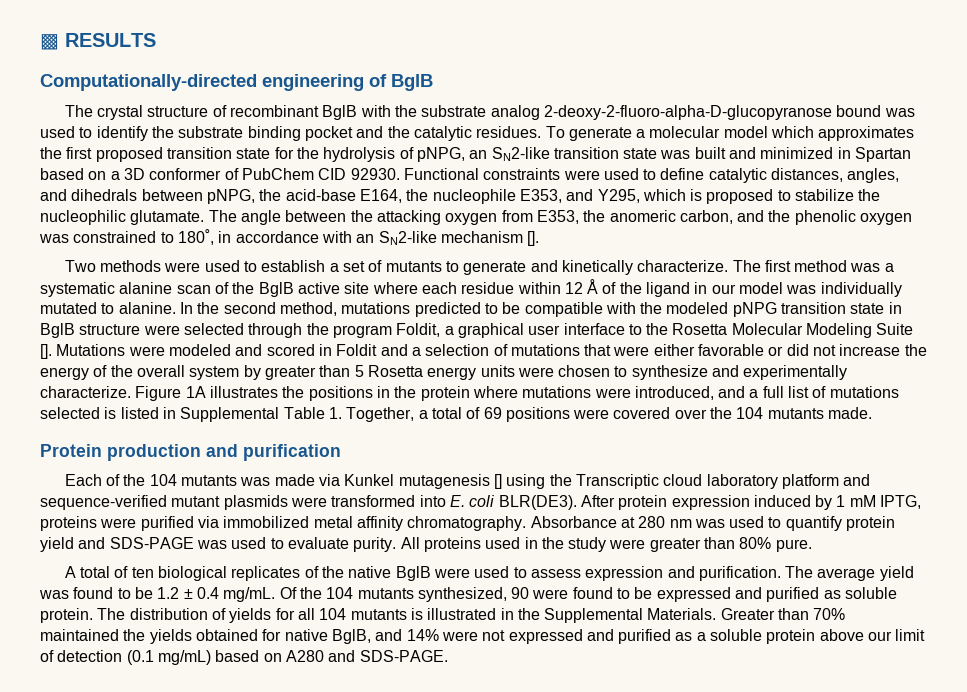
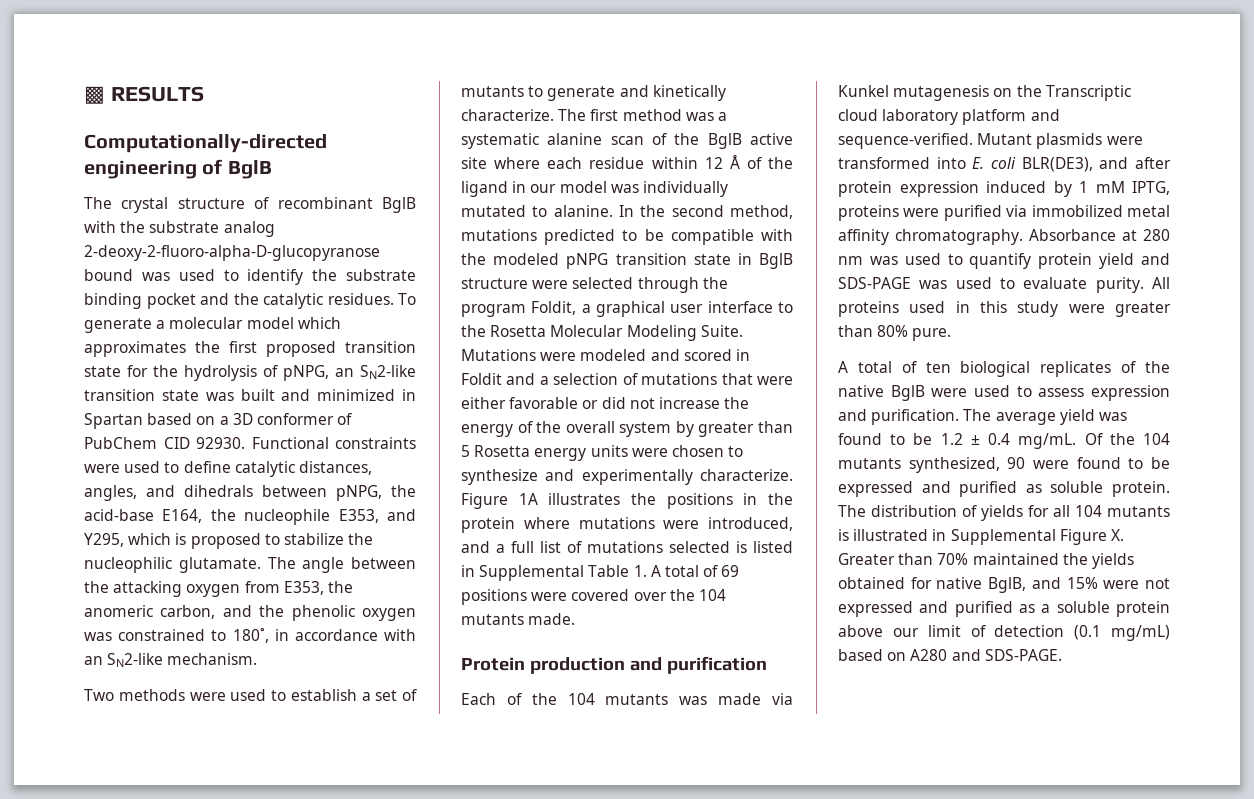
[440,231,540,246] mechanism []. -> [167,653,258,665] mechanism.
[876,323,914,335] [40,344,52,359] Suite []. -> [700,325,743,337] Suite.
[346,407,428,422] Together, a -> [650,565,661,577] A
[493,474,546,489] [] using -> [993,88,1013,97] on
[40,495,221,510] sequence-verified mutant -> [838,133,1033,149] sequence-verified. Mutant
[498,495,615,510] BLR(DE3). After -> [1021,157,1171,172] BLR(DE3), and after
[541,537,564,549] the -> [980,301,1007,313] this
[517,608,717,623] the Supplemental Materials. -> [950,529,1124,545] Supplemental Figure X.
[406,629,439,641] 14% -> [1066,577,1098,589] 15%

